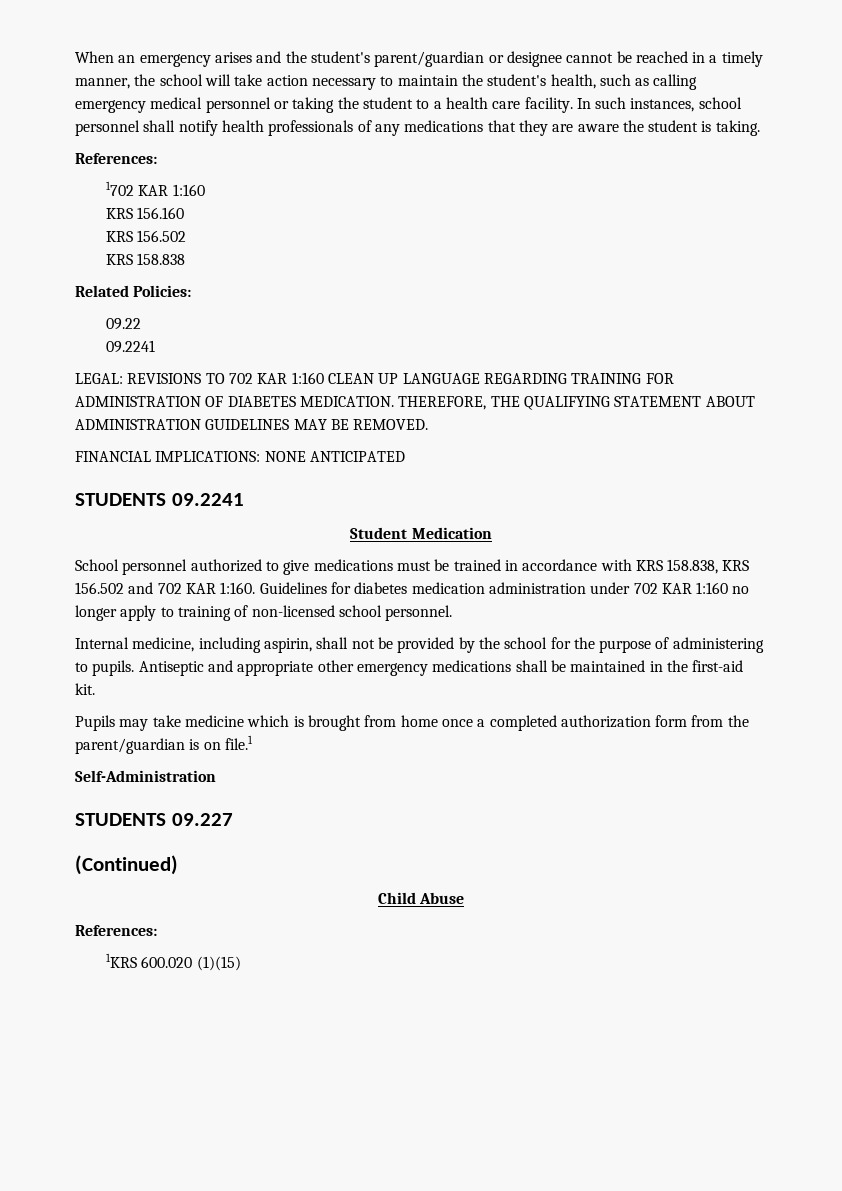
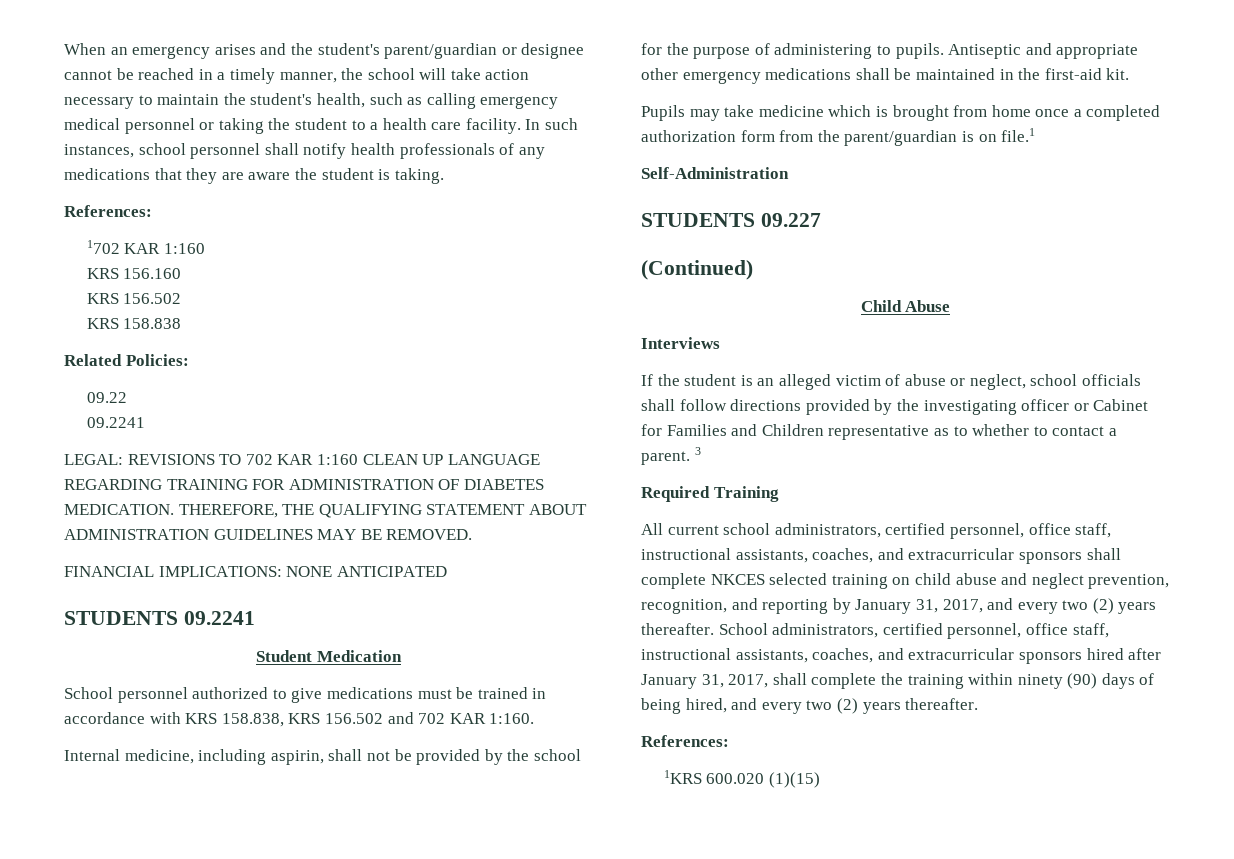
[259,582,750,594] [75,605,453,621] Guidelines for diabetes medication administration under 702 KAR 1:160 no longer apply to training of non-licensed school personnel. -> (535, 718) none
(465, 898) none -> [641,337,720,349] [641,374,1142,390] [641,399,1149,415] [641,424,1117,440] [641,447,701,465] [641,486,779,502] [641,523,1112,539] [641,548,1121,564] [641,573,1170,589] [641,598,1157,614] [641,623,1109,639] [641,648,1162,664] [641,673,1155,689] [641,698,979,714] // Interviews // If the student is an alleged victim of abuse or neglect, school officials shall follow directions provided by the investigating officer or Cabinet for Families and Children representative as to whether to contact a parent. 3 // Required Training // All current school administrators, certified personnel, office staff, instructional assistants, coaches, and extracurricular sponsors shall complete NKCES selected training on child abuse and neglect prevention, recognition, and reporting by January 31, 2017, and every two (2) years thereafter. School administrators, certified personnel, office staff, instructional assistants, coaches, and extracurricular sponsors hired after January 31, 2017, shall complete the training within ninety (90) days of being hired, and every two (2) years thereafter.

